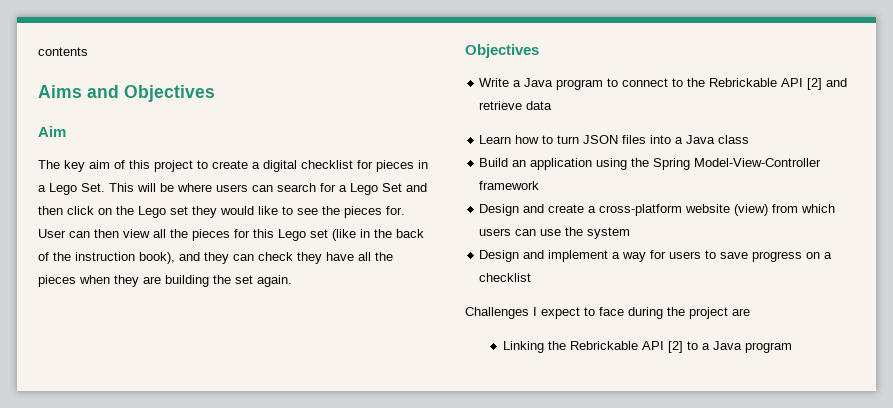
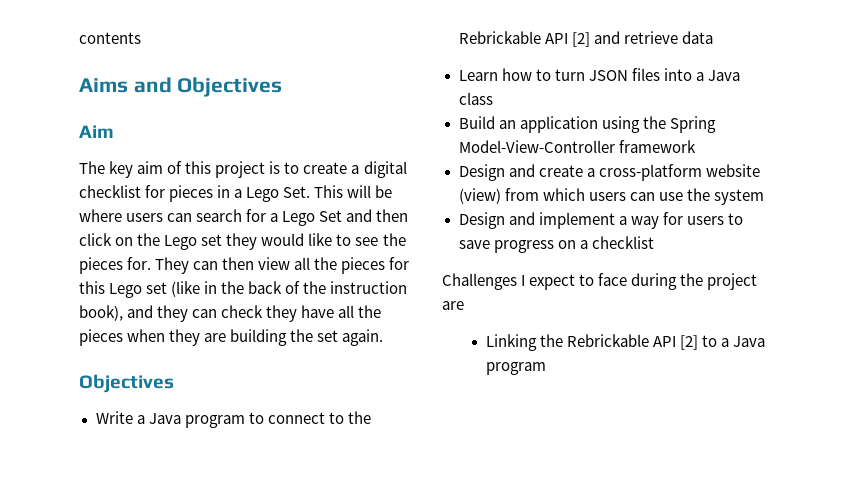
(193, 166) none -> [269,161,281,174] is
[38,229,66,238] User -> [155,257,190,274] They

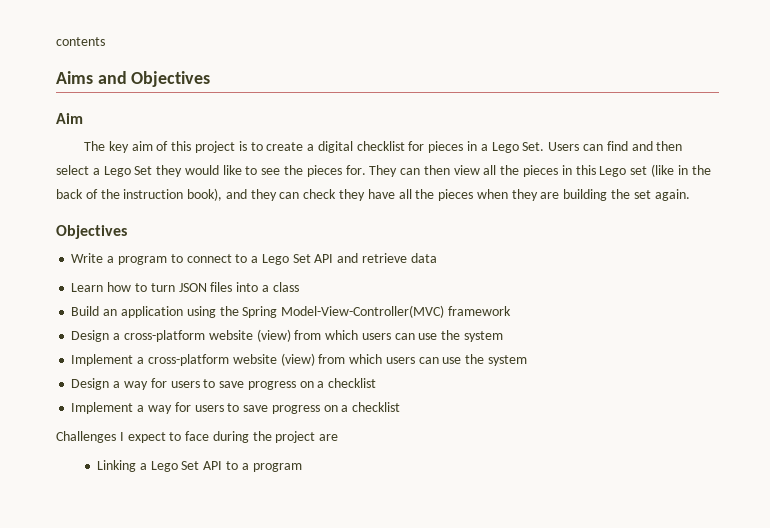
[314,185,393,198] [79,209,409,226] [79,233,223,250] This will be where users can search for a Lego Set and then click on the Lego set -> [548,141,683,151] [56,165,153,177] Users can find and then select a Lego Set
[389,257,410,270] for -> [561,165,572,175] in
[148,413,181,424] Java -> (115, 259) none
[347,411,371,424] [458,31,590,47] the Rebrickable API [2] -> [251,254,334,265] a Lego Set API
[707,70,740,81] Java -> (269, 288) none
[458,140,615,153] Model-View-Controller -> [281,305,445,318] Model-View-Controller(MVC)
[508,164,583,177] and create -> [113,329,503,342] [71,354,134,366] a cross-platform website (view) from which users can use the system // Implement
[508,212,615,229] and implement -> [113,378,377,390] [71,402,134,414] a way for users to save progress on a checklist // Implement
[539,334,766,350] the Rebrickable API [2] to a Java -> [139,461,249,472] a Lego Set API to a

